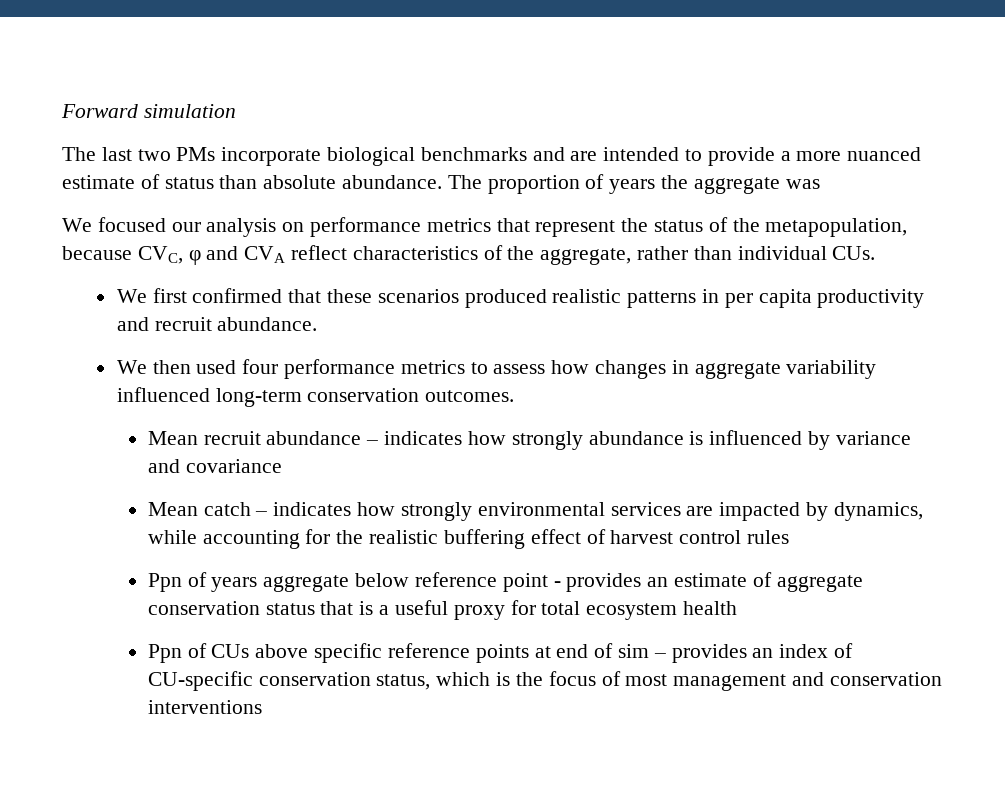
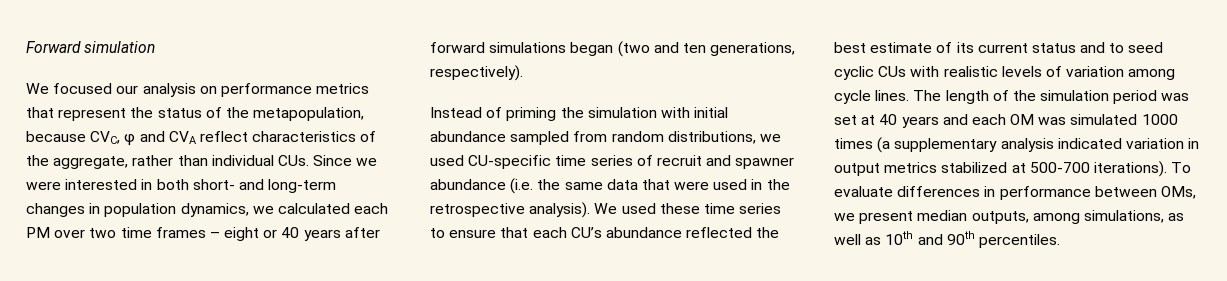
[62,147,922,166] [62,174,820,194] // The last two PMs incorporate biological benchmarks and are intended to provide a more nuanced estimate of status than absolute abundance. The proportion of years the aggregate was -> (156, 47) none
[116,288,925,308] [116,317,318,331] [116,359,877,379] [116,387,515,407] [147,430,911,450] [147,459,282,473] [147,502,923,521] [147,529,789,549] [147,572,863,592] [147,600,737,620] [147,643,853,663] [147,671,942,691] [147,700,262,714] // We first confirmed that these scenarios produced realistic patterns in per capita productivity and recruit abundance. // We then used four performance metrics to assess how changes in aggregate variability influenced long-term conservation outcomes. // Mean recruit abundance – indicates how strongly abundance is influenced by variance and covariance // Mean catch – indicates how strongly environmental services are impacted by dynamics, while accounting for the realistic buffering effect of harvest control rules // Ppn of years aggregate below reference point - provides an estimate of aggregate conservation status that is a useful proxy for total ecosystem health // Ppn of CUs above specific reference points at end of sim – provides an index of CU-specific conservation status, which is the focus of most management and conservation interventions -> [313,155,378,166] [26,179,337,193] [26,203,389,217] [26,227,380,241] [430,41,796,57] [430,65,523,81] [430,107,729,121] [430,131,781,145] [430,155,795,169] [430,178,790,194] [430,202,782,218] [430,227,780,238] [834,42,1164,53] [834,66,1176,80] [834,90,1190,104] [834,114,1178,128] [834,137,1200,153] [834,161,1192,177] [834,186,1196,200] [834,210,1185,224] [834,231,1060,248] Since we were interested in both short- and long-term changes in population dynamics, we calculated each PM over two time frames – eight or 40 years after forward simulations began (two and ten generations, respectively). // Instead of priming the simulation with initial abundance sampled from random distributions, we used CU-specific time series of recruit and spawner abundance (i.e. the same data that were used in the retrospective analysis). We used these time series to ensure that each CU’s abundance reflected the best estimate of its current status and to seed cyclic CUs with realistic levels of variation among cycle lines. The length of the simulation period was set at 40 years and each OM was simulated 1000 times (a supplementary analysis indicated variation in output metrics stabilized at 500-700 iterations). To evaluate differences in performance between OMs, we present median outputs, among simulations, as well as 10th and 90th percentiles.

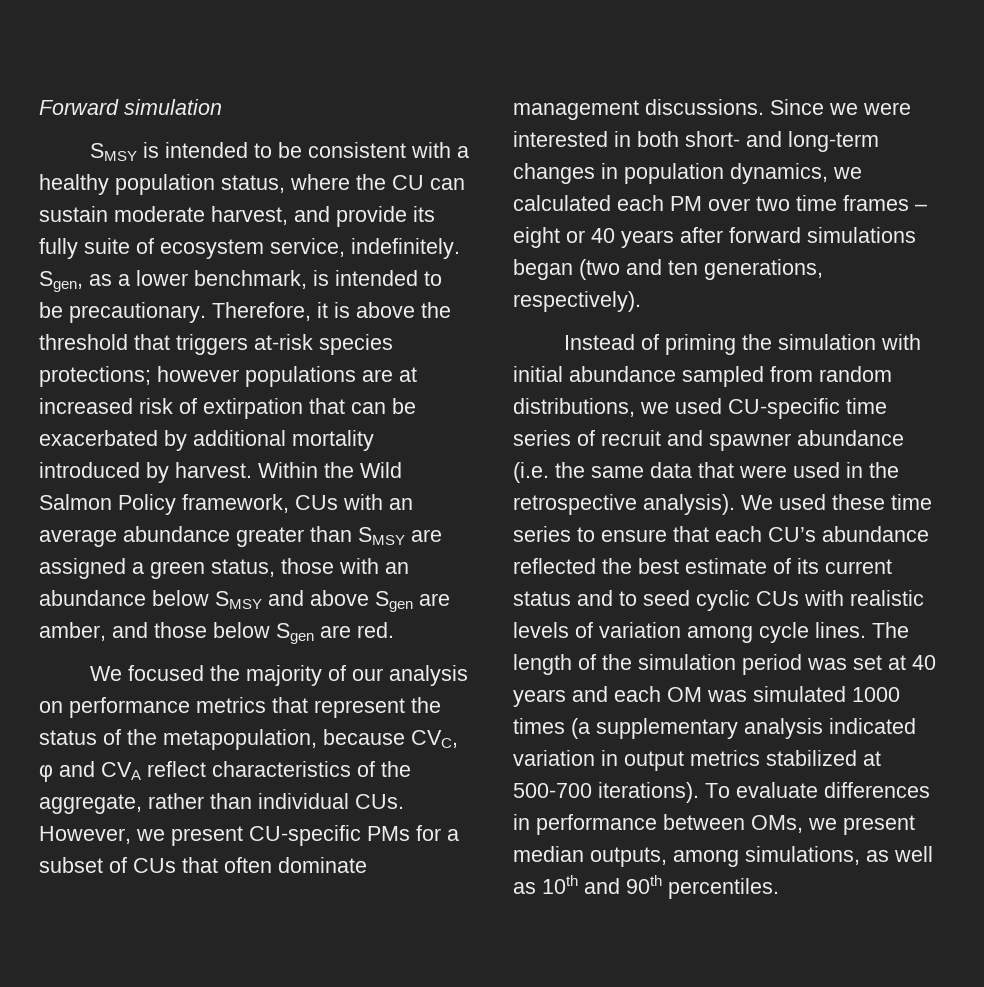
(156, 47) none -> [89,142,469,161] [39,174,465,195] [39,206,435,227] [39,238,460,259] [39,270,442,292] [39,302,451,323] [39,334,393,355] [39,366,417,387] [39,398,416,419] [39,430,374,451] [39,462,402,483] [39,494,413,515] [39,526,442,547] [39,558,409,579] [39,590,450,612] [39,622,394,644] // SMSY is intended to be consistent with a healthy population status, where the CU can sustain moderate harvest, and provide its fully suite of ecosystem service, indefinitely. Sgen, as a lower benchmark, is intended to be precautionary. Therefore, it is above the threshold that triggers at-risk species protections; however populations are at increased risk of extirpation that can be exacerbated by additional mortality introduced by harvest. Within the Wild Salmon Policy framework, CUs with an average abundance greater than SMSY are assigned a green status, those with an abundance below SMSY and above Sgen are amber, and those below Sgen are red.
(113, 88) none -> [209,665,346,686] the majority of
(309, 160) none -> [39,825,459,846] [39,857,367,873] [513,99,764,120] However, we present CU-specific PMs for a subset of CUs that often dominate management discussions.

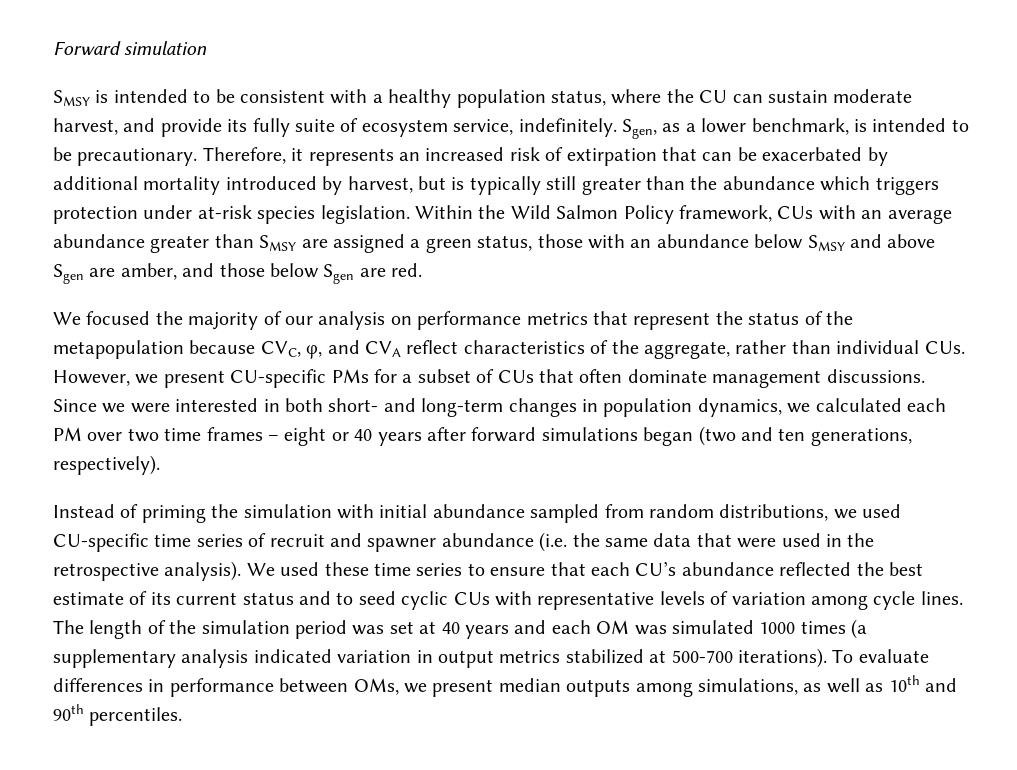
[334,302,451,318] [39,334,393,355] [39,366,417,387] is above the threshold that triggers at-risk species protections; however populations are at -> [308,148,420,166] represents an
[175,462,252,478] harvest. -> [347,176,939,195] [53,205,410,224] harvest, but is typically still greater than the abundance which triggers protection under at-risk species legislation.
[163,729,317,750] metapopulation, -> [53,340,184,359] metapopulation
[39,764,53,782] φ -> [306,345,323,359] φ,
[850,590,924,606] realistic -> [537,592,655,610] representative
[590,847,667,867] outputs, -> [566,679,631,697] outputs

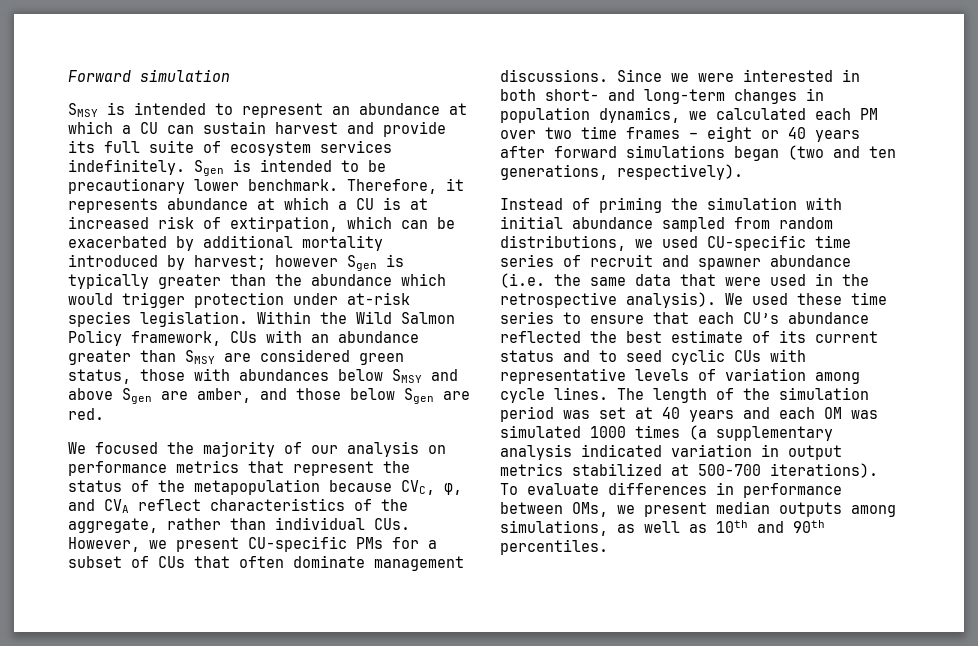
[215,89,694,108] be consistent with a healthy population status, where the -> [242,103,467,118] [68,121,131,134] represent an abundance at which a
[833,89,913,103] [53,118,118,135] moderate harvest, -> [275,122,338,134] harvest
[252,118,290,137] fully -> [104,141,140,153] full
[453,118,969,139] [53,147,420,166] service, indefinitely. Sgen, as a lower benchmark, is intended to be precautionary. Therefore, it represents an -> [320,140,392,153] [68,159,386,176] [68,178,464,194] [68,197,428,213] services indefinitely. Sgen is intended to be precautionary lower benchmark. Therefore, it represents abundance at which a CU is at
[566,147,697,166] extirpation that -> [230,216,392,232] extirpation, which
[347,176,446,193] harvest, but -> [194,255,377,271] harvest; however Sgen
[546,176,577,190] still -> (149, 281) none
[875,177,939,195] triggers -> [68,292,185,308] would trigger
[887,209,952,224] average -> (329, 338) none
[333,234,421,253] assigned a -> [260,349,350,362] considered
[630,234,749,248] an abundance -> [239,369,329,381] abundances

